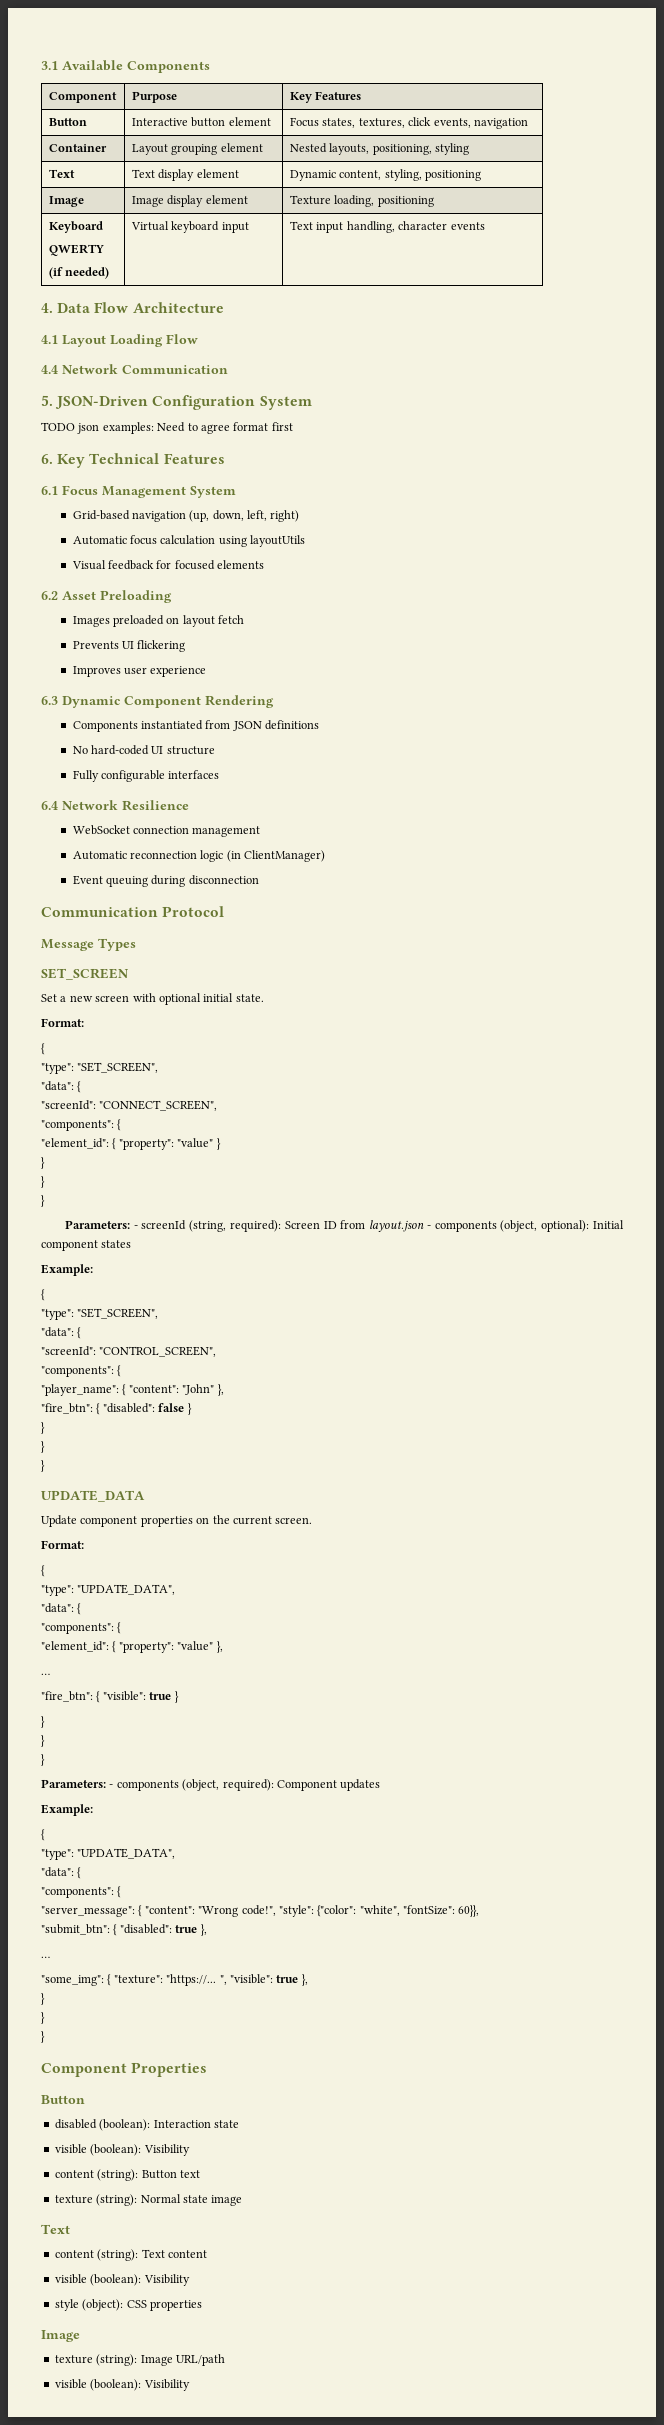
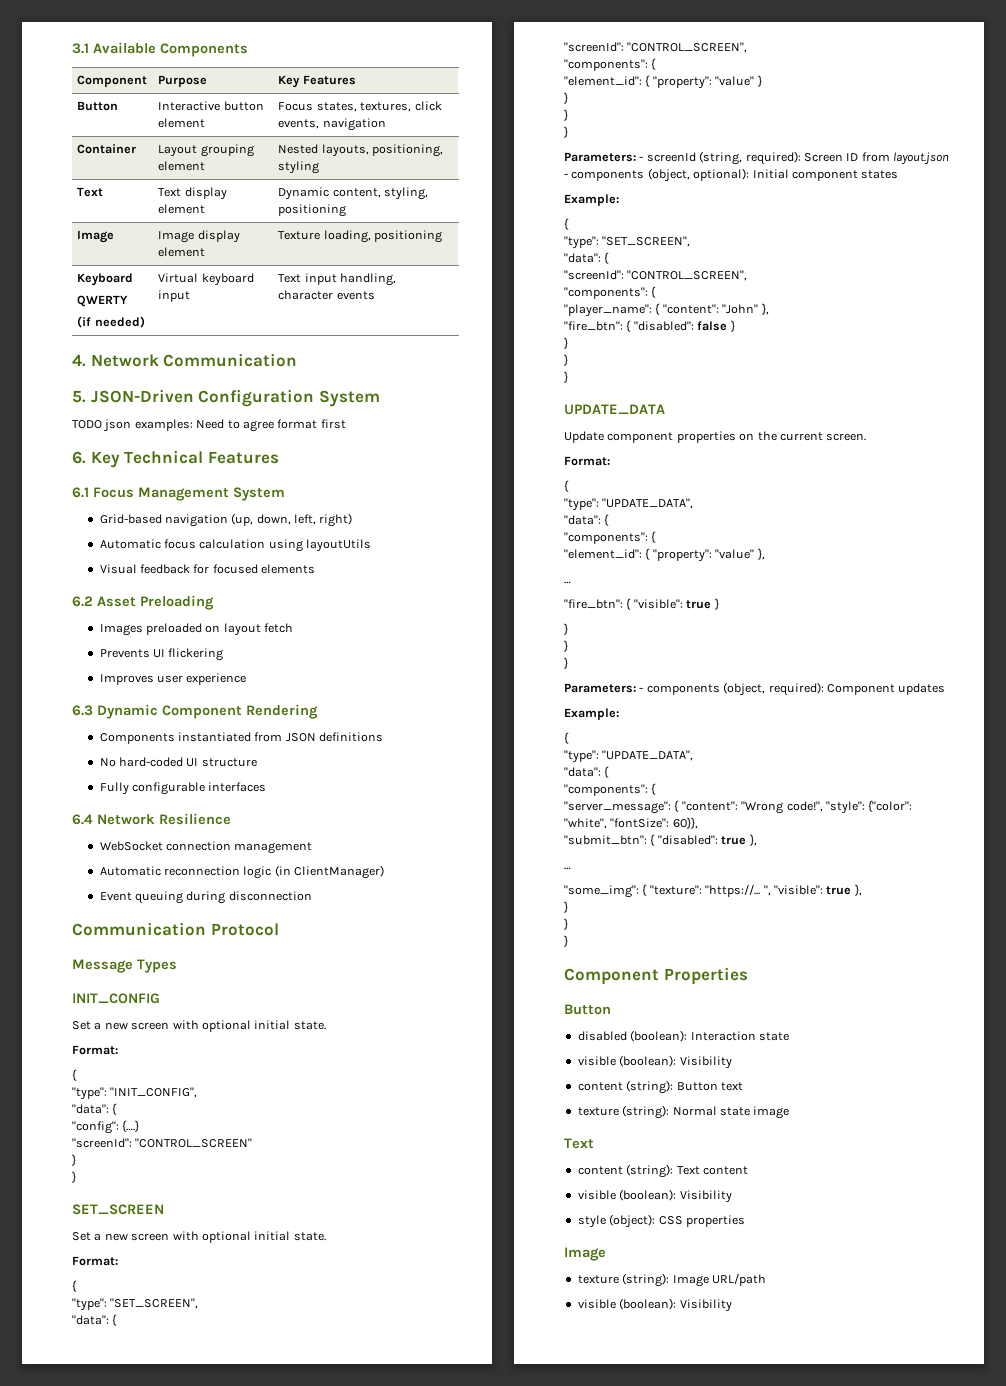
[57,302,224,313] [41,334,198,347] [41,365,58,374] Data Flow Architecture // 4.1 Layout Loading Flow // 4.4 -> (86, 360) none
(136, 944) none -> [72,993,160,1004] [72,1020,326,1032] [72,1045,118,1055] [72,1069,77,1081] [72,1087,198,1100] [72,1103,118,1115] [72,1120,140,1134] [72,1138,253,1148] [72,1154,76,1166] [72,1171,76,1183] // INIT_CONFIG // Set a new screen with optional initial state. // Format: // { // "type": "INIT_CONFIG", // "data": { // "config": {….} // "screenId": "CONTROL_SCREEN" // } // }
[99,1100,218,1111] "CONNECT_SCREEN", -> [627,42,748,53] "CONTROL_SCREEN",

